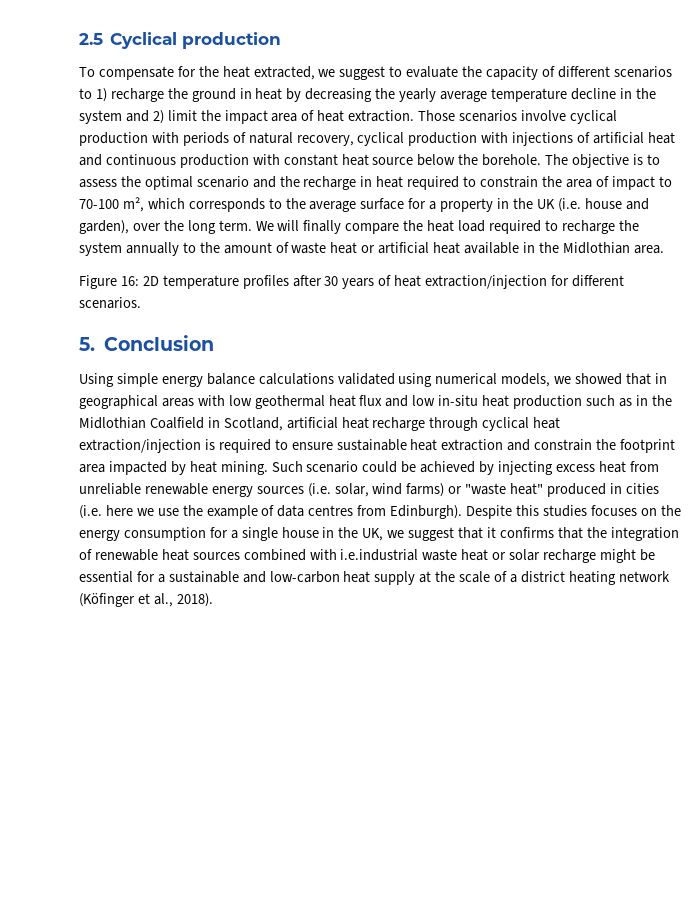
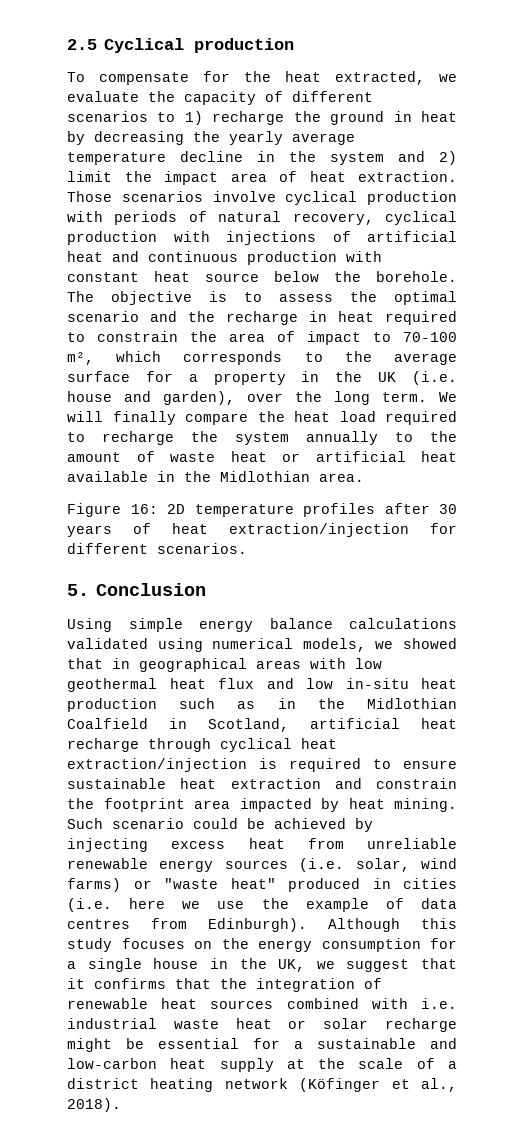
[339,66,403,80] suggest to -> (457, 78) none
[466,505,587,519] Despite this studies -> [328,918,457,932] [67,938,112,952] Although this study
[340,549,419,561] i.e.industrial -> [420,998,457,1009] [67,1018,157,1029] i.e. industrial

